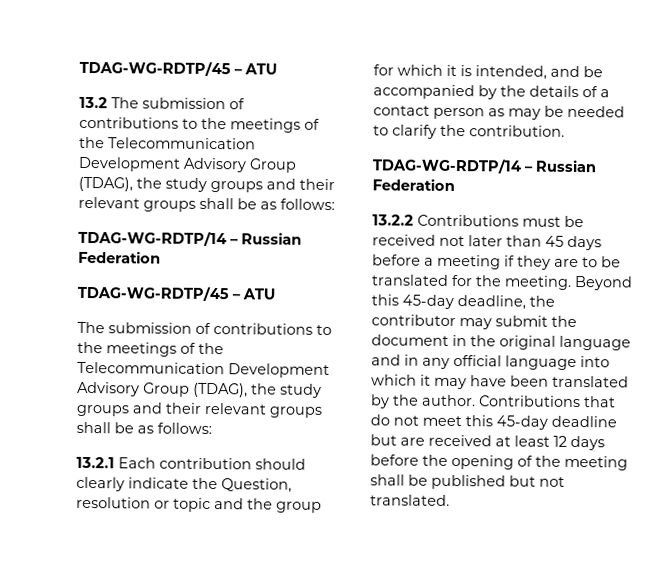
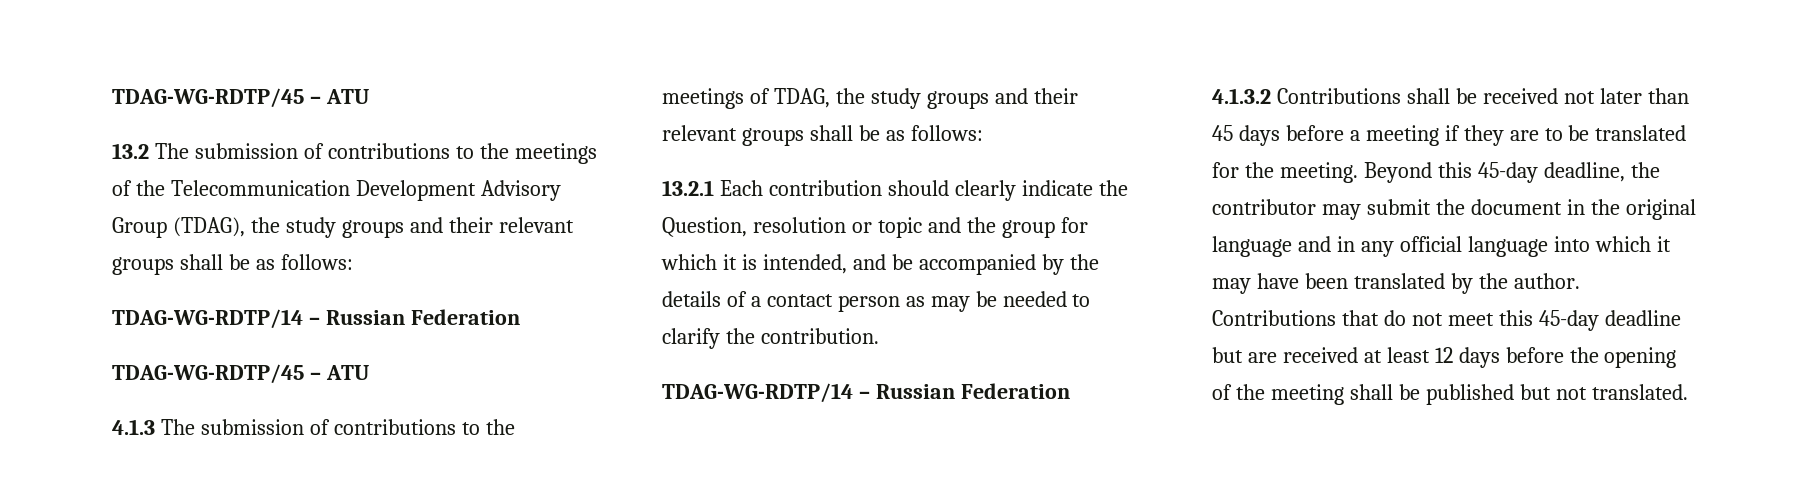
[77,321,332,335] [77,341,224,357] [77,361,330,378] [77,381,248,398] The submission of contributions to the meetings of the Telecommunication Development Advisory Group (TDAG), -> [112,419,515,435] [662,88,830,109] 4.1.3 The submission of contributions to the meetings of TDAG,
[372,214,561,227] 13.2.2 Contributions must -> [1212,88,1450,104] 4.1.3.2 Contributions shall

